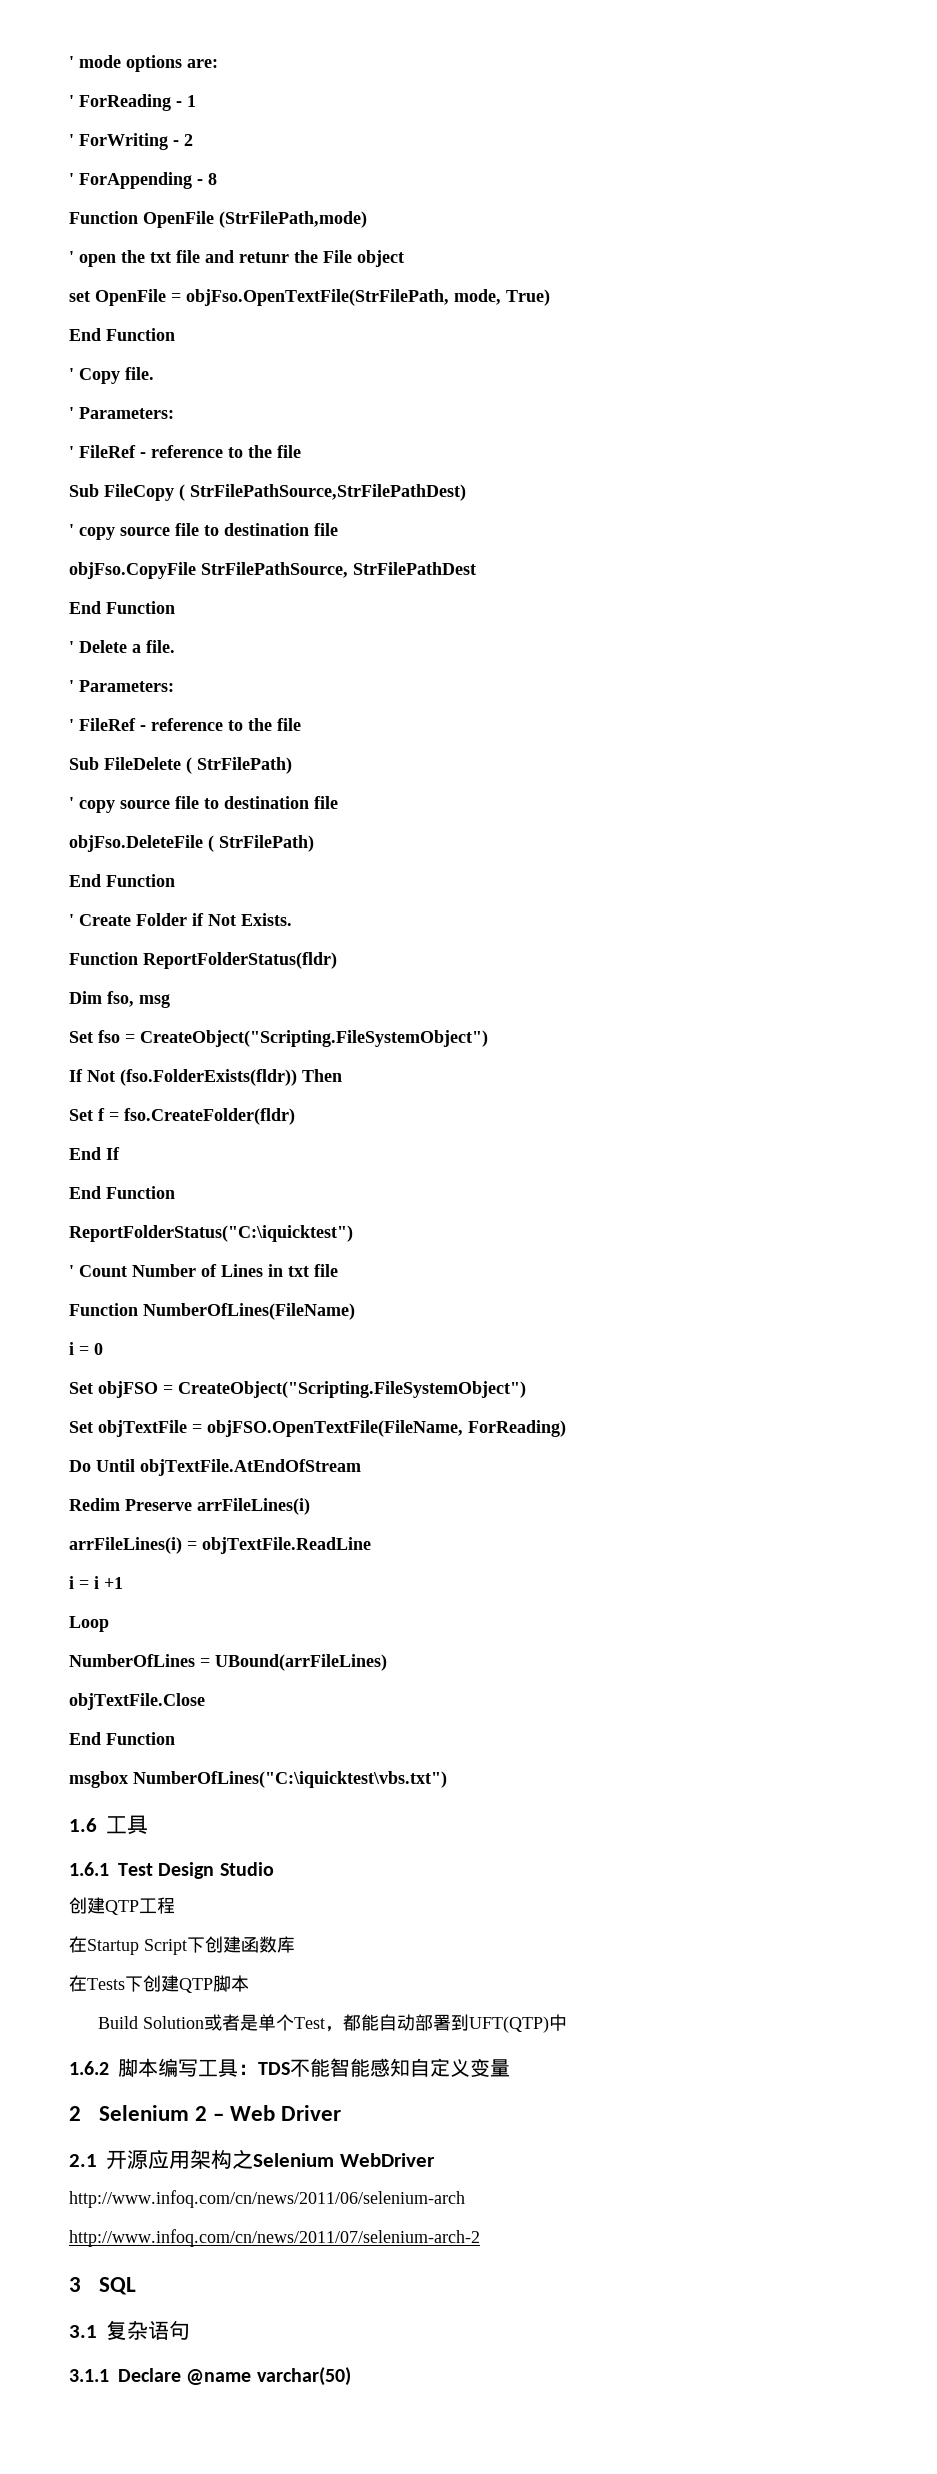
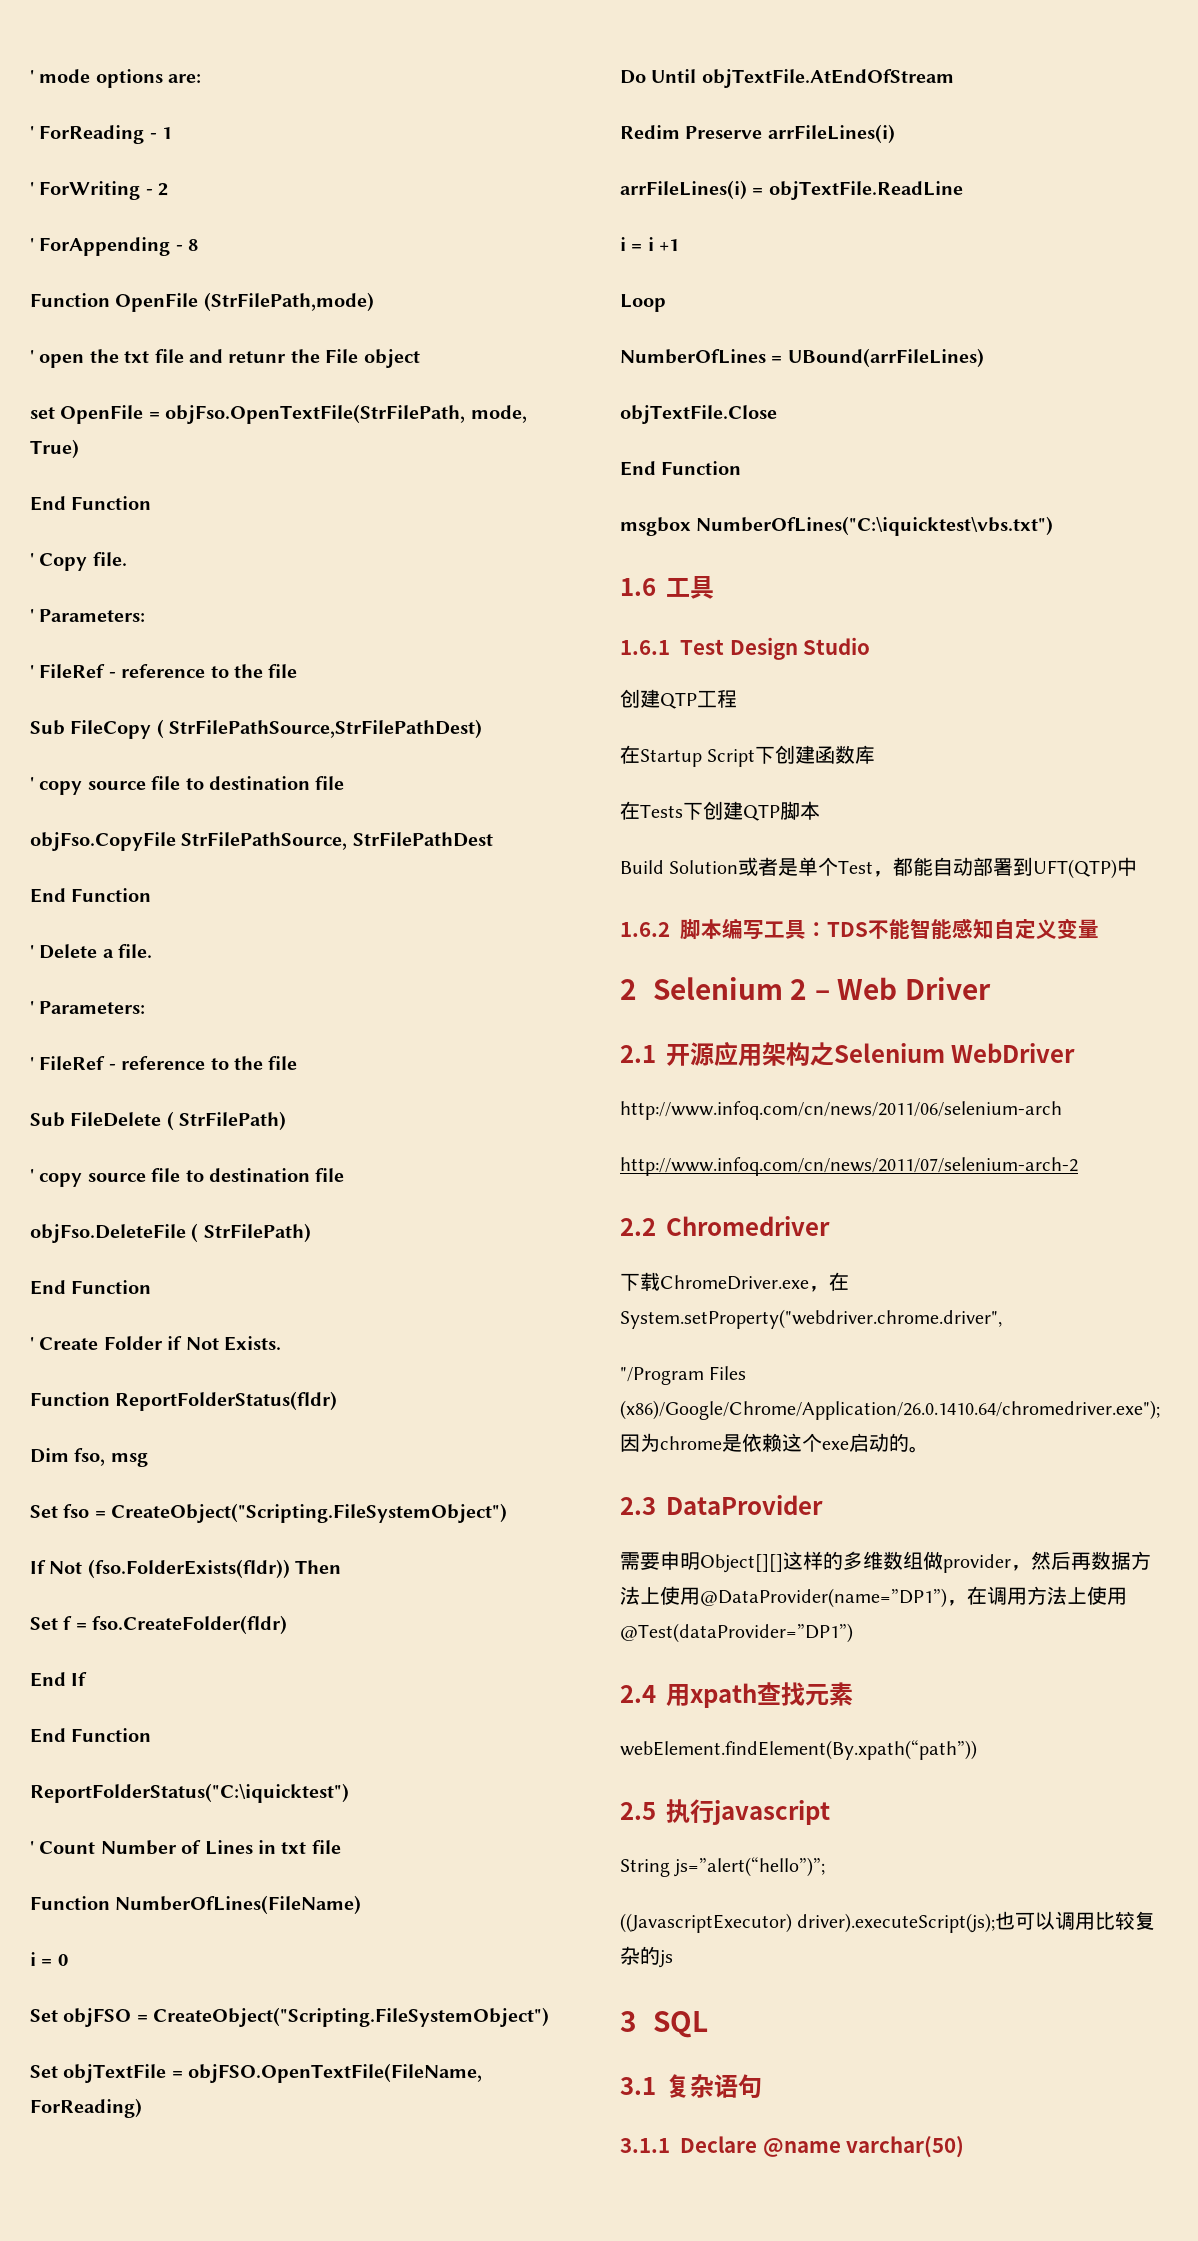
(480, 2238) none -> [620,1216,830,1236] [620,1272,849,1292] [620,1309,1002,1329] [620,1366,747,1385] [620,1400,1160,1420] [620,1433,929,1453] [620,1495,823,1515] [620,1551,1151,1573] [620,1586,1127,1608] [620,1623,853,1643] [620,1682,853,1708] [620,1740,977,1760] [620,1799,830,1825] [620,1857,826,1877] [620,1911,1156,1933] [620,1946,673,1968] // 2.2 Chromedriver // 下载ChromeDriver.exe，在System.setProperty("webdriver.chrome.driver", // "/Program Files (x86)/Google/Chrome/Application/26.0.1410.64/chromedriver.exe");因为chrome是依赖这个exe启动的。 // 2.3 DataProvider // 需要申明Object[][]这样的多维数组做provider，然后再数据方法上使用@DataProvider(name=”DP1”)，在调用方法上使用@Test(dataProvider=”DP1”) // 2.4用xpath查找元素 // webElement.findElement(By.xpath(“path”)) // 2.5执行javascript // String js=”alert(“hello”)”; // ((JavascriptExecutor) driver).executeScript(js);也可以调用比较复杂的js

